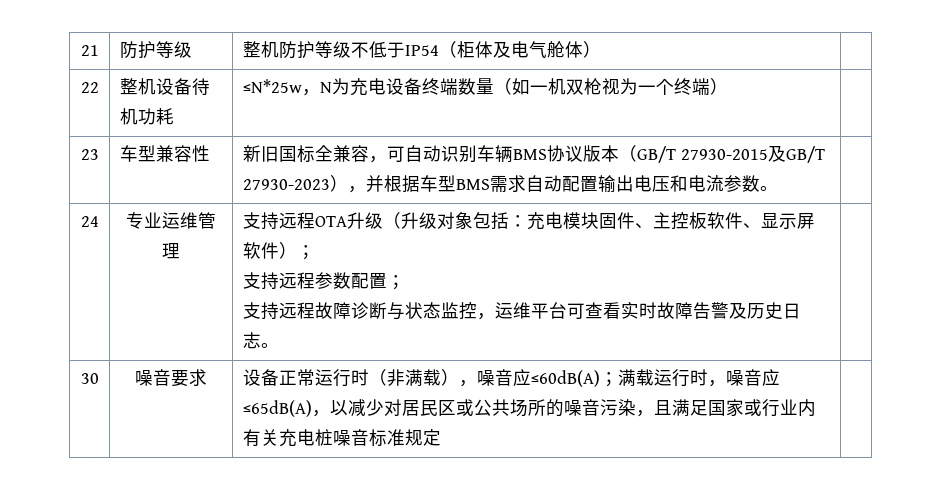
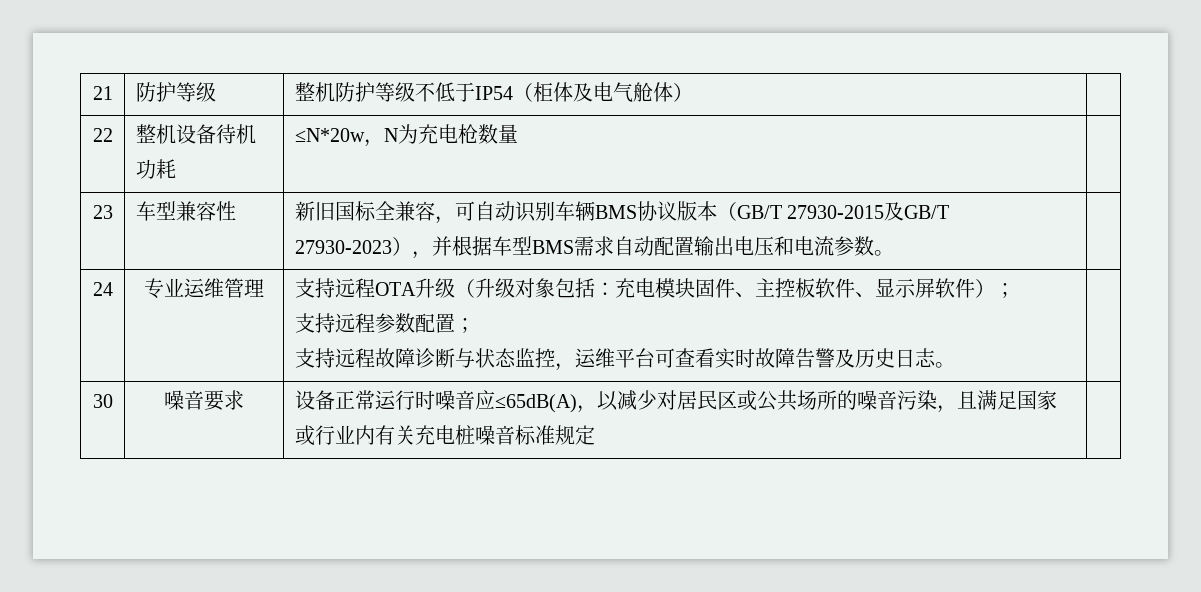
[242,79,302,93] ≤N*25w -> [294,128,365,142] ≤N*20w
[385,78,458,95] 设备终端 -> [457,124,478,144] 枪
[493,78,728,95] （如一机双枪视为一个终端） -> (518, 133) none
[368,369,726,387] （非满载），噪音应≤60dB(A)；满载运行时， -> (435, 400) none

